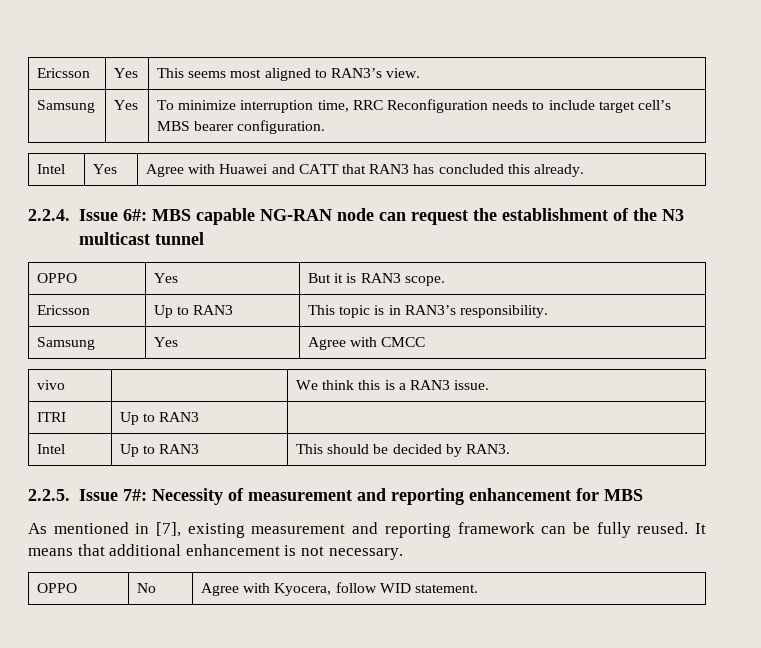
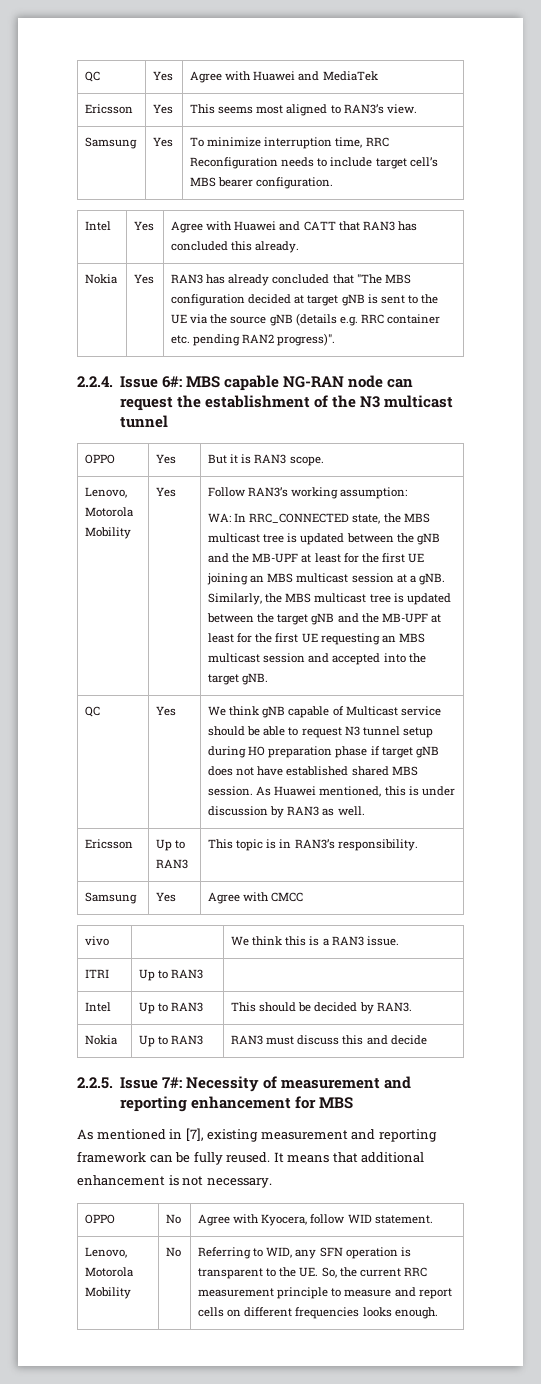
(37, 73) none -> [85,71,101,82] [153,71,174,81] [190,71,378,83] QC | Yes | Agree with Huawei and MediaTek //
(584, 170) none -> [85,274,118,284] [134,274,155,284] [171,274,411,286] [171,294,438,306] [171,313,440,326] [171,333,336,346] // Nokia | Yes | RAN3 has already concluded that "The MBS configuration decided at target gNB is sent to the UE via the source gNB (details e.g. RRC container etc. pending RAN2 progress)".
(445, 281) none -> [85,487,128,498] [85,507,134,517] [85,527,132,539] [156,487,177,497] [208,487,408,499] [208,513,430,524] [208,533,440,545] [208,553,424,563] [207,573,445,585] [208,593,451,605] [207,613,441,625] [208,633,425,645] [208,653,426,665] [208,673,269,685] [85,706,101,717] [156,706,177,716] [208,706,441,718] [208,726,433,738] [208,746,439,758] [208,766,418,776] [208,786,455,797] [208,806,365,818] // Lenovo, Motorola Mobility | Yes | Follow RAN3’s working assumption: // WA: In RRC_CONNECTED state, the MBS multicast tree is updated between the gNB and the MB-UPF at least for the first UE joining an MBS multicast session at a gNB. Similarly, the MBS multicast tree is updated between the target gNB and the MB-UPF at least for the first UE requesting an MBS multicast session and accepted into the target gNB. // QC | Yes | We think gNB capable of Multicast service should be able to request N3 tunnel setup during HO preparation phase if target gNB does not have established shared MBS session. As Huawei mentioned, this is under discussion by RAN3 as well.
(510, 449) none -> [85,1035,118,1045] [139,1035,204,1047] [231,1035,427,1045] // Nokia | Up to RAN3 | RAN3 must discuss this and decide
(478, 588) none -> [85,1247,128,1258] [85,1267,134,1277] [85,1287,132,1299] [166,1247,182,1257] [198,1247,411,1259] [198,1267,427,1279] [198,1287,452,1299] [198,1307,438,1319] // Lenovo, Motorola Mobility | No | Referring to WID, any SFN operation is transparent to the UE. So, the current RRC measurement principle to measure and report cells on different frequencies looks enough.

